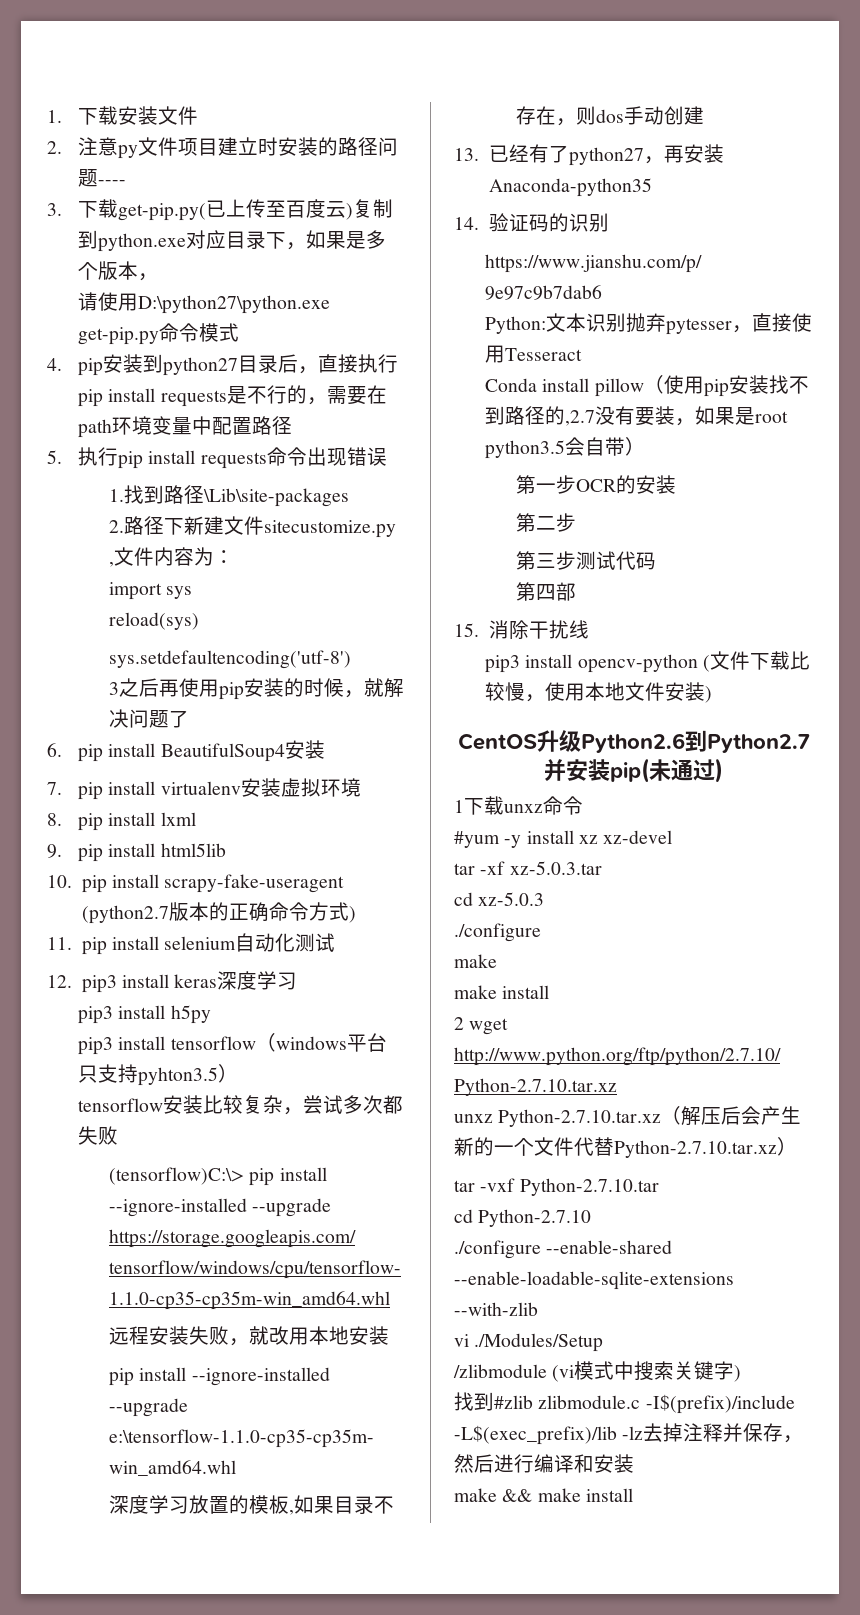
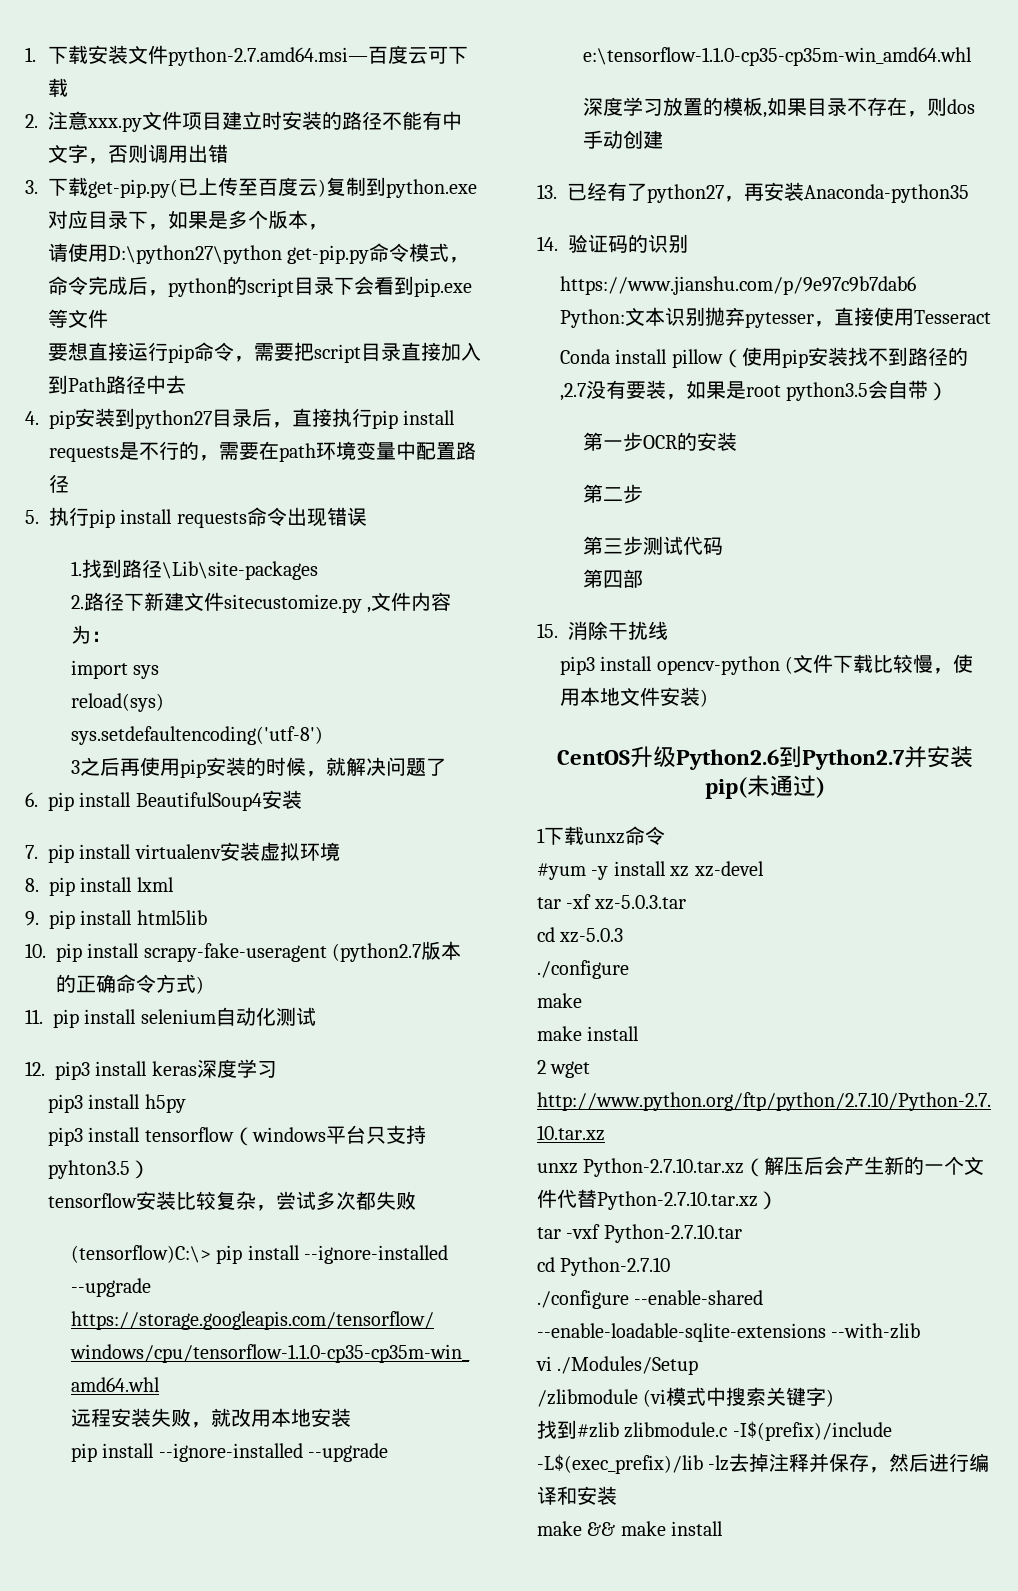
(199, 115) none -> [167,45,468,66] [47,78,68,97] python-2.7.amd64.msi—百度云可下载
[118,145,139,159] py -> [87,117,142,132] xxx.py
[378,137,399,156] [78,169,127,187] 问题---- -> [382,111,462,130] [48,144,228,164] 不能有中文字，否则调用出错
[138,295,331,314] D:\python27\python.exe -> [107,245,282,264] D:\python27\python
(240, 332) none -> [449,257,470,263] [47,276,472,297] [47,309,108,328] [47,342,481,363] [47,375,186,394] ，命令完成后，python的script目录下会看到pip.exe等文件 // 要想直接运行pip命令，需要把script目录直接加入到Path路径中去

